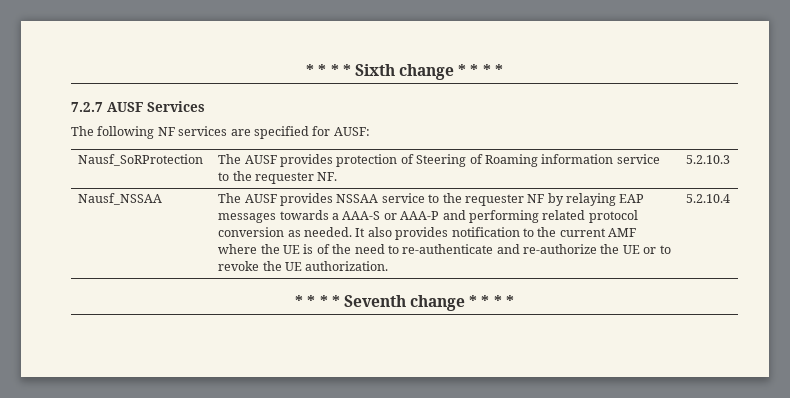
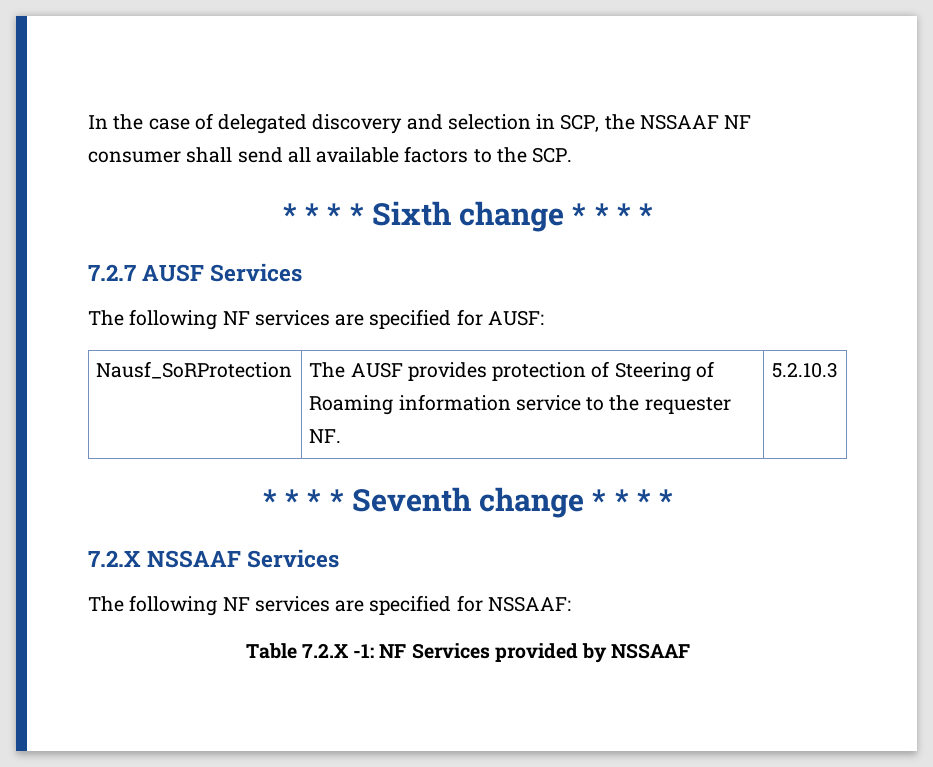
(306, 70) none -> [88,113,752,134] [88,146,573,163] In the case of delegated discovery and selection in SCP, the NSSAAF NF consumer shall send all available factors to the SCP. //
[78,193,163,205] [218,193,645,206] [218,210,638,223] [218,227,637,240] [218,244,671,254] [218,261,389,271] [685,194,730,203] // Nausf_NSSAA | The AUSF provides NSSAA service to the requester NF by relaying EAP messages towards a AAA-S or AAA-P and performing related protocol conversion as needed. It also provides notification to the current AMF where the UE is of the need to re-authenticate and re-authorize the UE or to revoke the UE authorization. | 5.2.10.4 -> (838, 370) none
(514, 301) none -> [88,549,340,568] [88,595,571,616] [245,643,691,663] // 7.2.X NSSAAF Services // The following NF services are specified for NSSAAF: // Table 7.2.X -1: NF Services provided by NSSAAF

